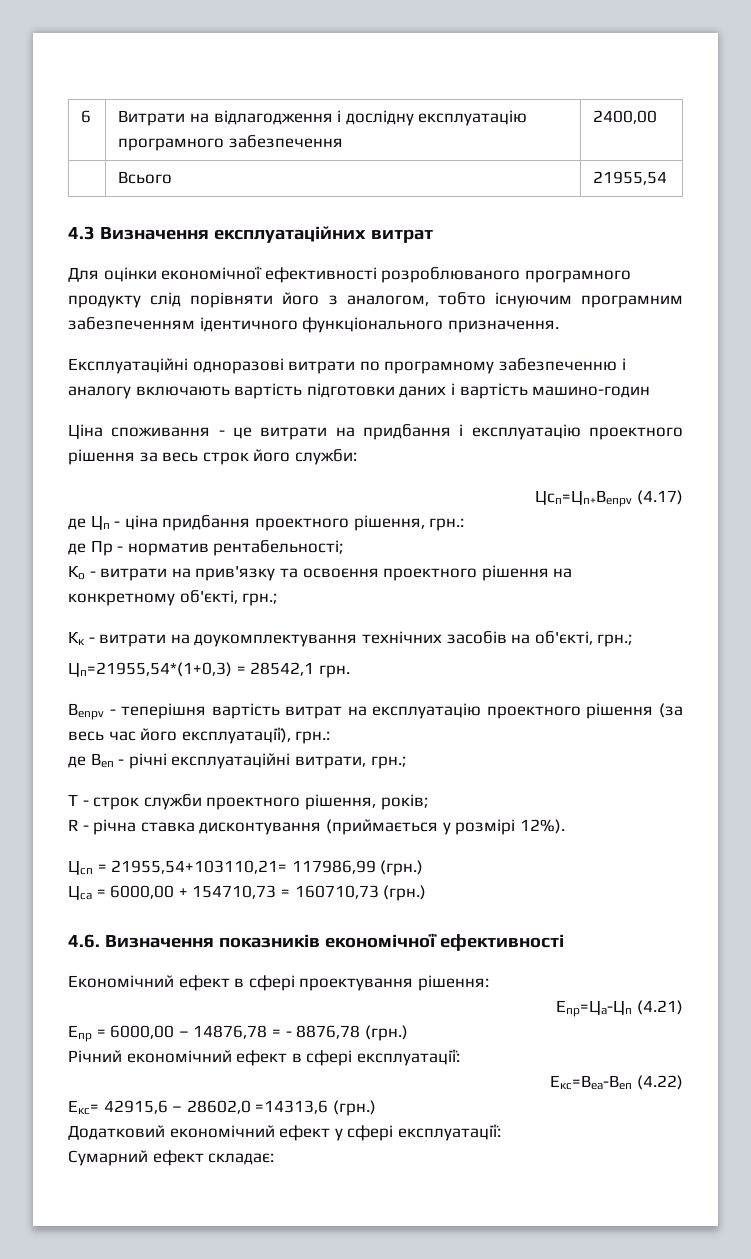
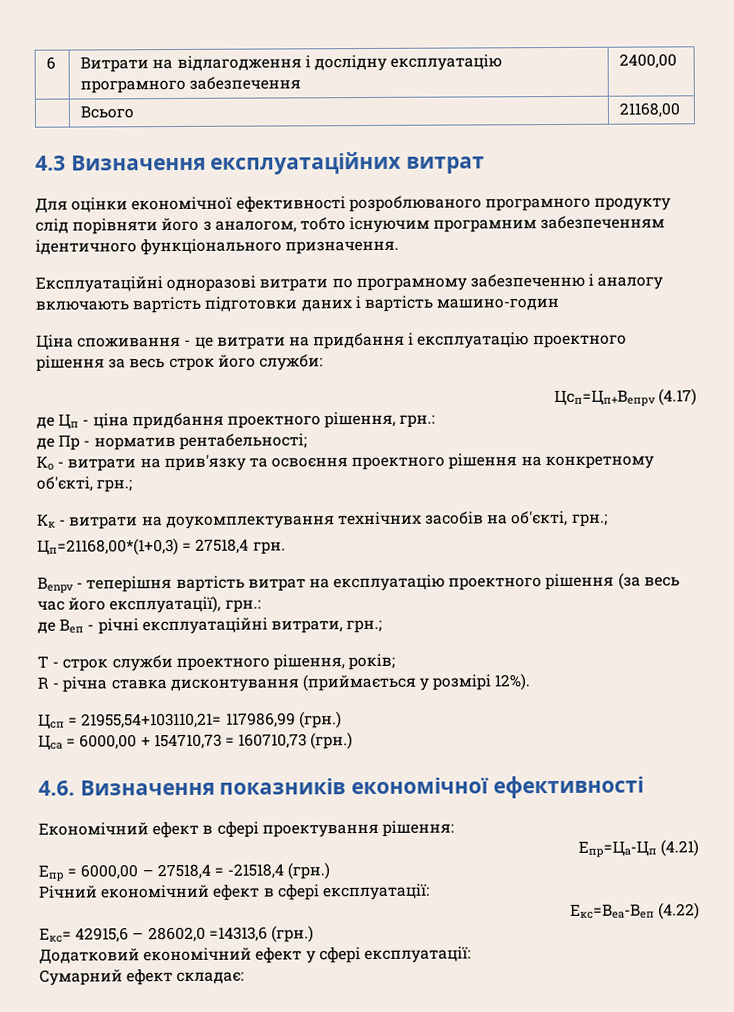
[593,171,668,185] 21955,54 -> [619,102,681,118] 21168,00
[68,662,315,677] Цп=21955,54*(1+0,3) = 28542,1 -> [37,537,250,556] Цп=21168,00*(1+0,3) = 27518,4
[193,1025,361,1039] 14876,78 = - 8876,78 -> [156,863,285,880] 27518,4 = -21518,4

